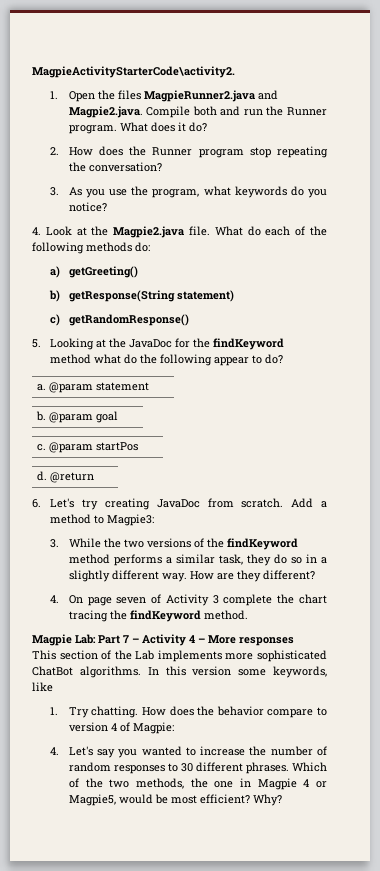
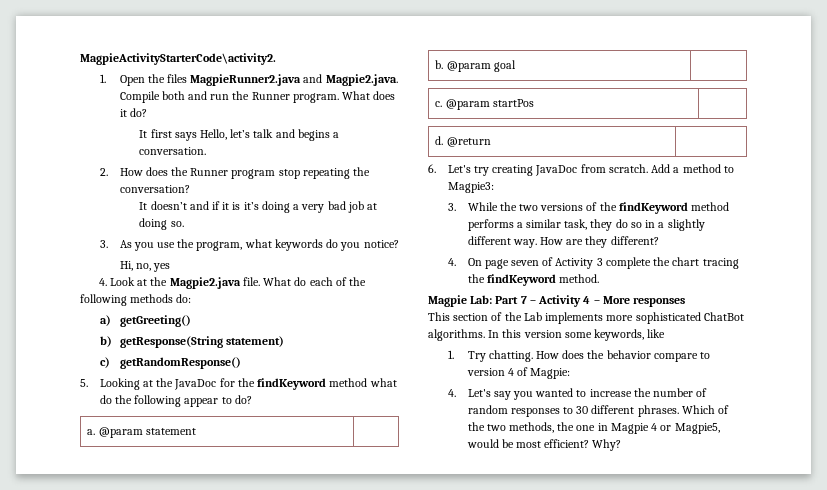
(207, 127) none -> [139,129,340,141] [139,147,207,155] // It first says Hello, let’s talk and begins a conversation.
(162, 167) none -> [139,201,378,213] [139,218,184,230] // It doesn’t and if it is it’s doing a very bad job at doing so.
(107, 207) none -> [119,261,171,272] // Hi, no, yes

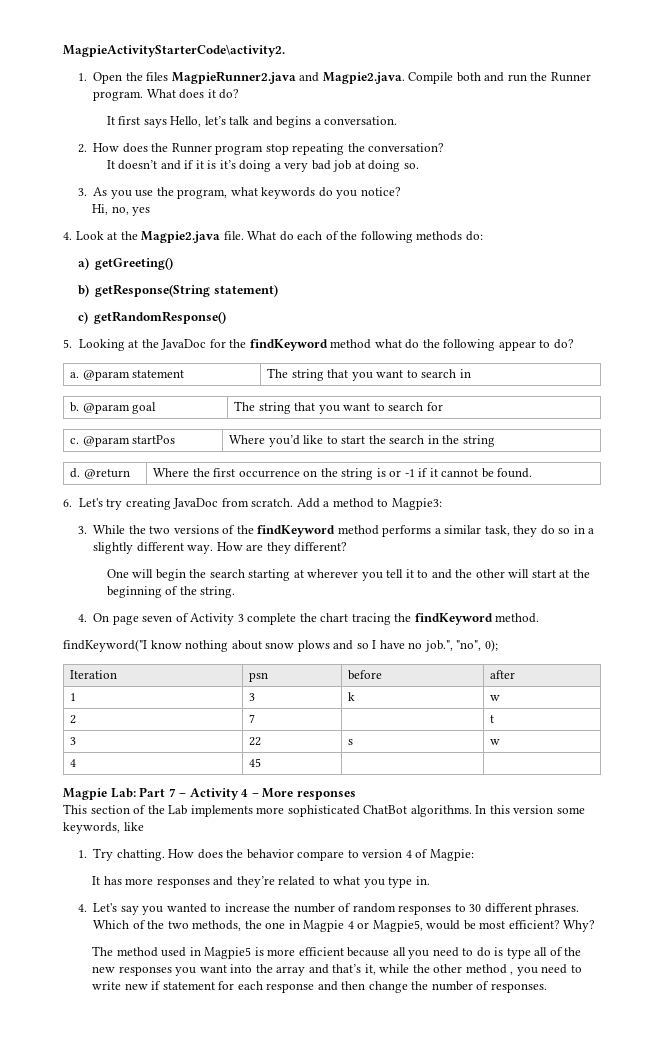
[435,60,516,72] [435,99,534,110] [435,136,491,147] // b. @param goal | // c. @param startPos | // d. @return | -> [267,368,471,381] [70,402,157,414] [234,401,443,414] [70,435,176,447] [229,435,495,447] [70,468,130,479] [153,468,533,480] The string that you want to search in // b. @param goal | The string that you want to search for // c. @param startPos | Where you’d like to start the search in the string // d. @return | Where the first occurrence on the string is or -1 if it cannot be found.
(659, 240) none -> [106,569,590,581] [106,586,236,598] // One will begin the search starting at wherever you tell it to and the other will start at the beginning of the string.
(600, 278) none -> [63,639,498,652] [70,670,118,679] [249,672,269,682] [348,670,383,680] [490,670,516,679] [70,693,77,701] [249,693,256,701] [348,692,356,701] [490,695,501,701] [70,715,77,724] [249,714,256,723] [490,715,495,723] [70,737,77,745] [249,737,262,746] [348,739,354,745] [490,739,501,745] [70,759,77,767] [249,758,262,767] // findKeyword("I know nothing about snow plows and so I have no job.", "no", 0); // Iteration | psn | before | after // 1 | 3 | k | w // 2 | 7 | | t // 3 | 22 | s | w // 4 | 45 | |
(571, 373) none -> [92,876,430,888] // It has more responses and they’re related to what you type in.
(622, 445) none -> [92,946,582,959] [92,964,582,976] [92,981,547,993] // The method used in Magpie5 is more efficient because all you need to do is type all of the new responses you want into the array and that’s it, while the other method , you need to write new if statement for each response and then change the number of responses.

